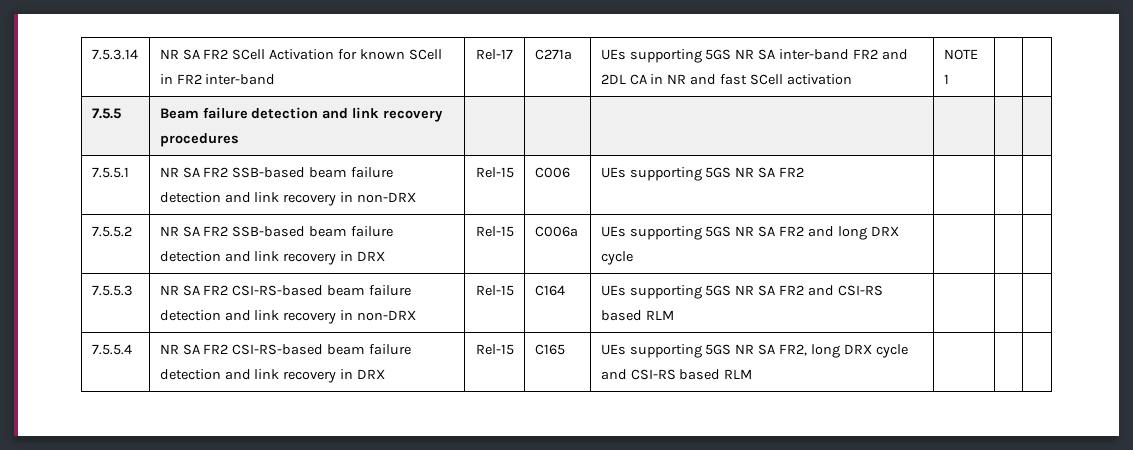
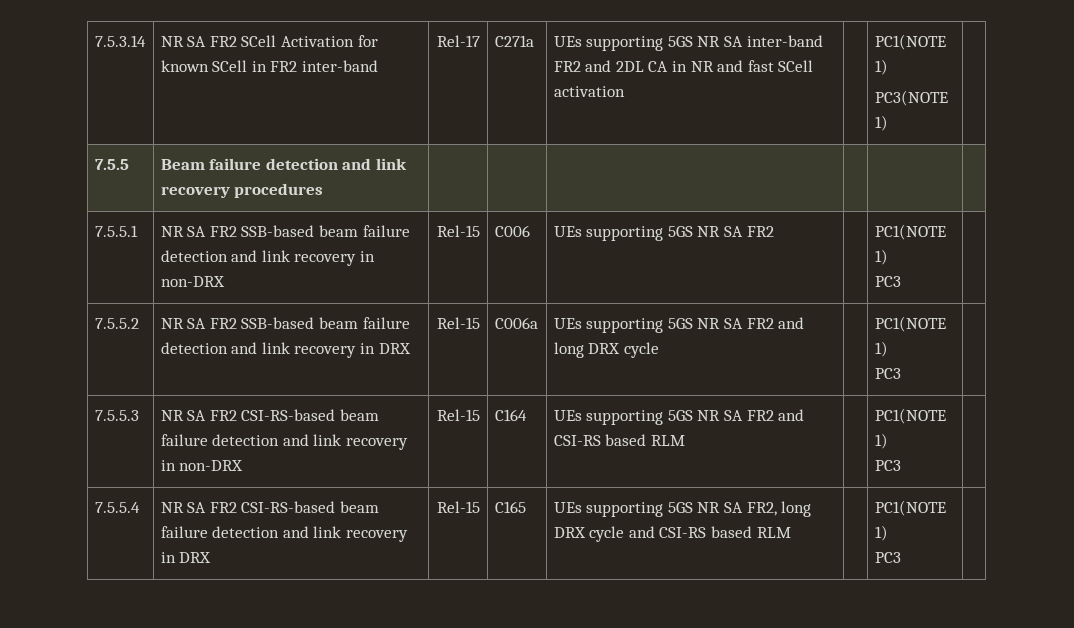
[943,49,978,60] [943,74,949,84] NOTE 1 | -> [874,34,946,50] [874,59,888,75] [874,90,948,106] [874,115,888,131] | PC1(NOTE 1) // PC3(NOTE 1)
(805, 172) none -> [874,224,946,240] [874,249,888,265] [874,276,901,287] PC1(NOTE 1) // PC3
(633, 258) none -> [874,316,946,332] [874,341,888,357] [874,368,901,379] PC1(NOTE 1) // PC3
(674, 315) none -> [874,408,946,424] [874,433,888,449] [874,460,901,471] PC1(NOTE 1) // PC3
(753, 374) none -> [874,500,946,516] [874,525,888,541] [874,552,901,563] PC1(NOTE 1) // PC3

